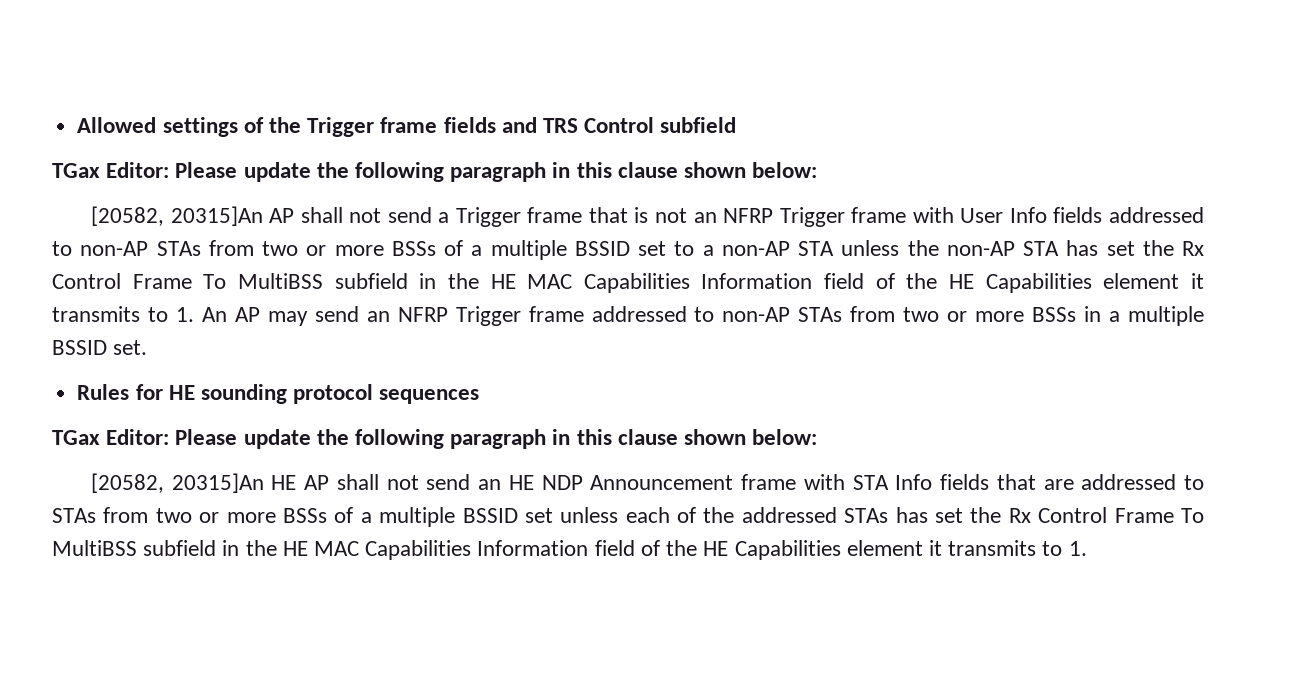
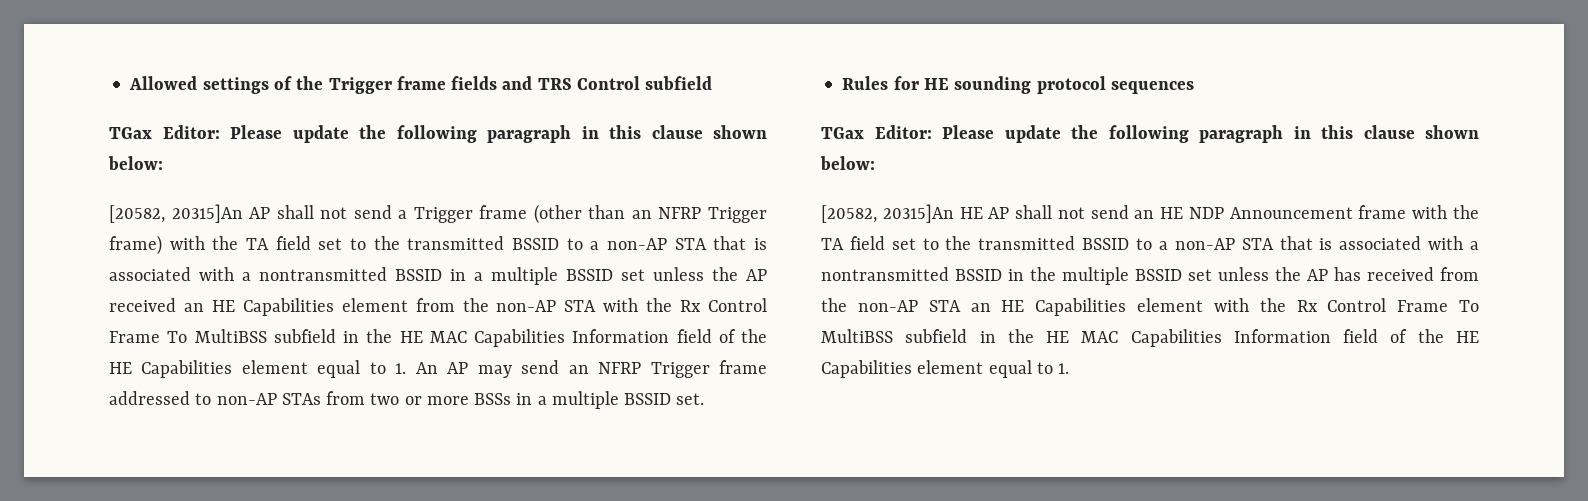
[588,207,1205,227] [52,240,1135,260] that is not an NFRP Trigger frame with User Info fields addressed to non-AP STAs from two or more BSSs of a multiple BSSID set to a non-AP STA unless the non-AP STA has set -> [533,204,768,224] [109,235,767,255] [109,267,767,285] [109,298,639,316] (other than an NFRP Trigger frame) with the TA field set to the transmitted BSSID to a non-AP STA that is associated with a nontransmitted BSSID in a multiple BSSID set unless the AP received an HE Capabilities element from the non-AP STA with
[1191,273,1204,289] [52,306,140,322] it transmits -> [317,360,361,378] equal
[852,474,1205,490] [52,507,964,527] STA Info fields that are addressed to STAs from two or more BSSs of a multiple BSSID set unless each of the addressed STAs has set -> [1453,205,1480,219] [821,236,1479,250] [821,267,1479,285] [821,298,1249,316] the TA field set to the transmitted BSSID to a non-AP STA that is associated with a nontransmitted BSSID in the multiple BSSID set unless the AP has received from the non-AP STA an HE Capabilities element with
[928,540,1037,556] it transmits -> [988,360,1032,378] equal

